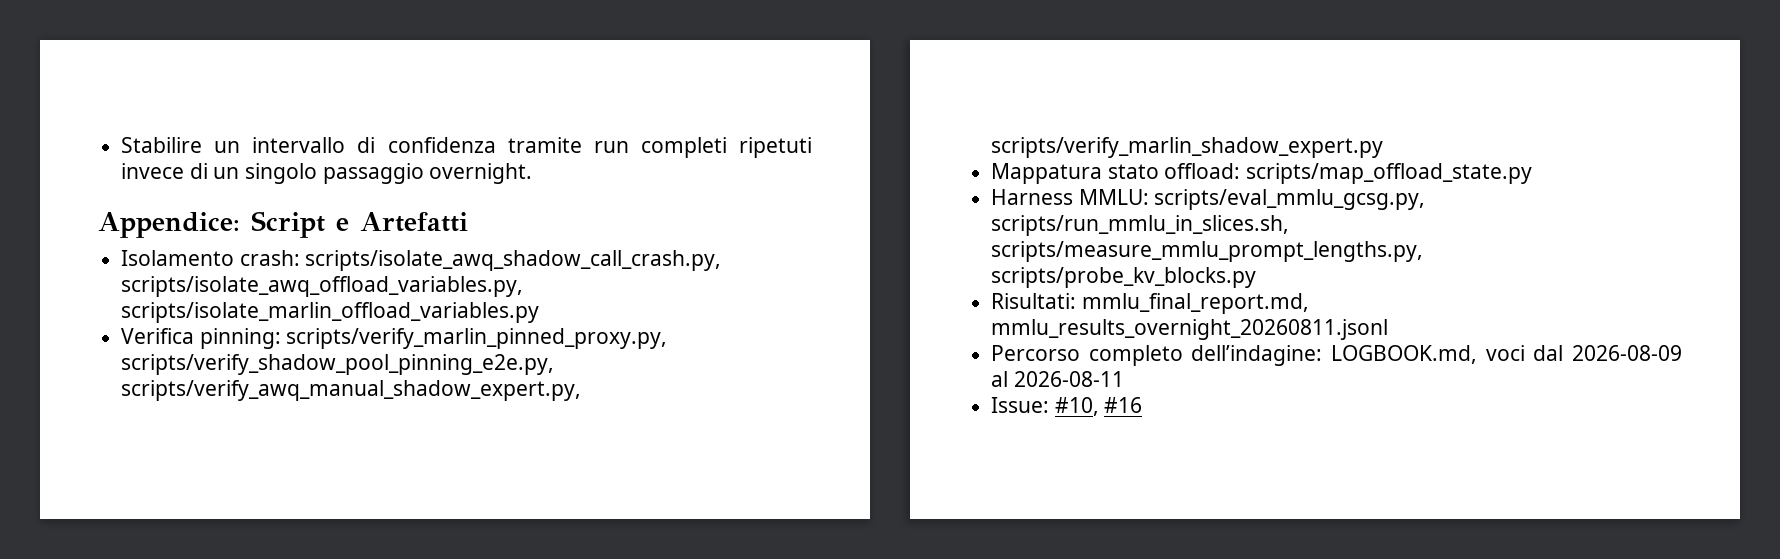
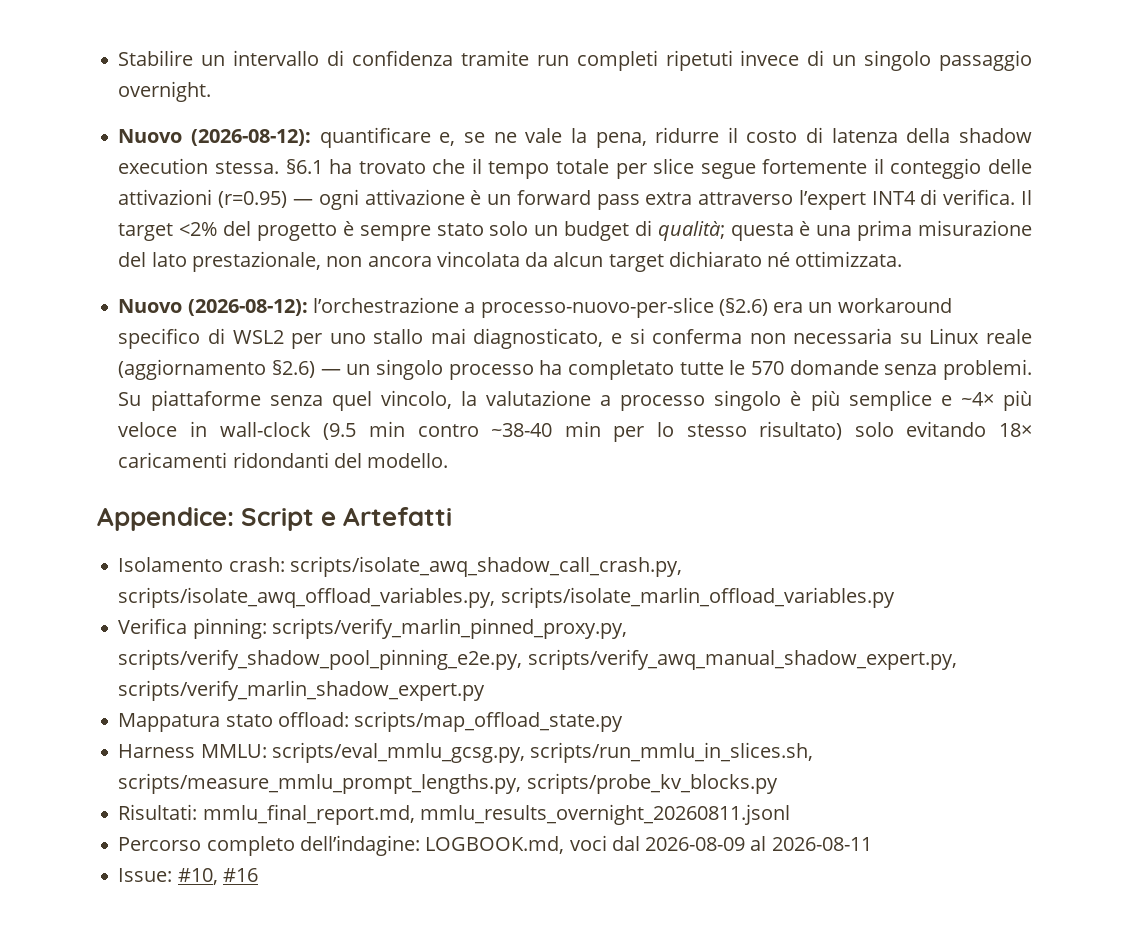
(533, 173) none -> [118,127,1032,148] [118,158,1033,179] [118,189,1032,210] [118,220,1032,241] [118,251,903,272] [118,297,952,318] [118,328,1033,349] [118,359,1032,380] [118,390,1033,411] [118,421,1032,442] [118,452,449,468] // Nuovo (2026-08-12): quantificare e, se ne vale la pena, ridurre il costo di latenza della shadow execution stessa. §6.1 ha trovato che il tempo totale per slice segue fortemente il conteggio delle attivazioni (r=0.95) — ogni attivazione è un forward pass extra attraverso l’expert INT4 di verifica. Il target <2% del progetto è sempre stato solo un budget di qualità; questa è una prima misurazione del lato prestazionale, non ancora vincolata da alcun target dichiarato né ottimizzata. // Nuovo (2026-08-12): l’orchestrazione a processo-nuovo-per-slice (§2.6) era un workaround specifico di WSL2 per uno stallo mai diagnosticato, e si conferma non necessaria su Linux reale (aggiornamento §2.6) — un singolo processo ha completato tutte le 570 domande senza problemi. Su piattaforme senza quel vincolo, la valutazione a processo singolo è più semplice e ~4× più veloce in wall-clock (9.5 min contro ~38-40 min per lo stesso risultato) solo evitando 18× caricamenti ridondanti del modello.

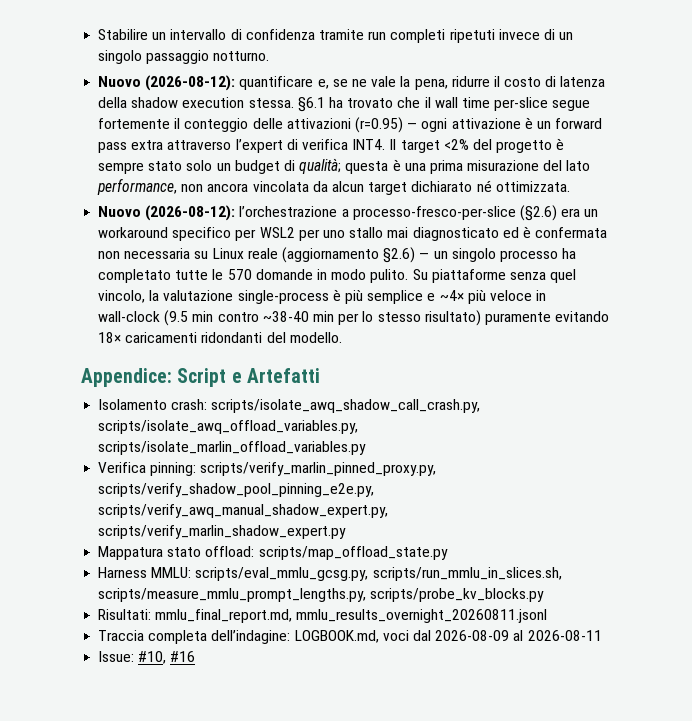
[118,81,212,102] overnight. -> [213,51,270,61] notturno.
[488,158,695,179] tempo totale per slice -> [434,97,549,111] wall time per-slice
[871,189,1016,205] INT4 di verifica. -> [286,139,386,150] di verifica INT4.
[191,251,321,272] prestazionale, -> [97,178,178,195] performance,
[480,297,714,318] processo-nuovo-per-slice -> [352,206,516,220] processo-fresco-per-slice
[208,328,226,344] di -> [235,229,257,241] per
[473,328,743,349] diagnosticato, e si conferma -> [412,226,608,241] diagnosticato ed è confermata
[884,359,1032,380] senza problemi. -> [316,269,409,283] in modo pulito.
[600,390,782,411] a processo singolo -> [237,290,329,304] single-process
[854,422,894,437] solo -> [484,312,551,325] puramente
[118,836,295,856] Percorso completo -> [98,630,208,644] Traccia completa

